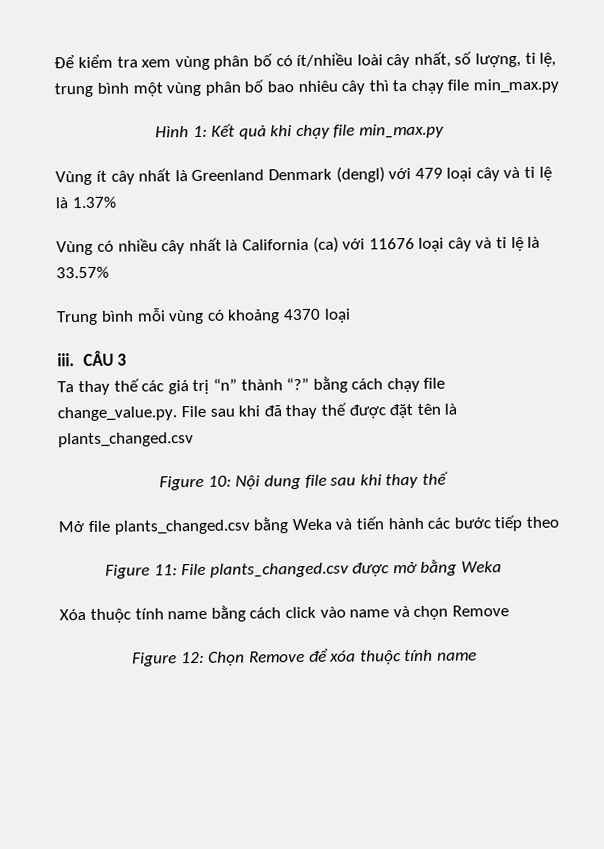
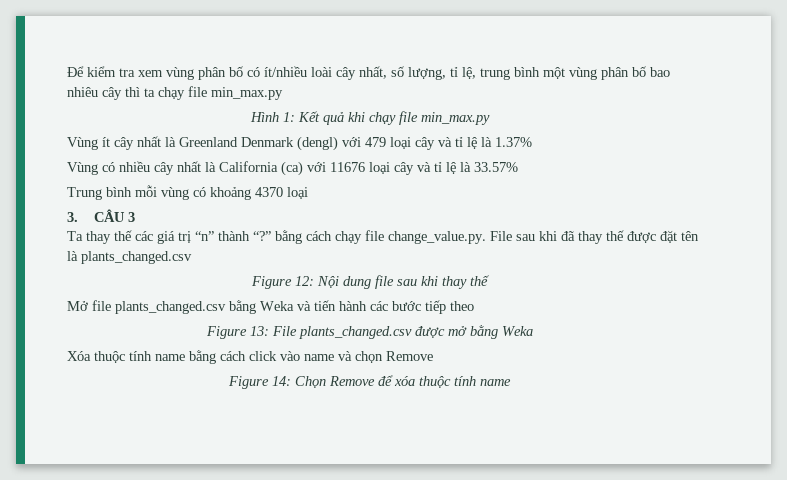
[57,353,76,367] iii. -> [67,212,79,222] 3.
[207,475,232,487] 10: -> [295,276,314,286] 12:
[153,564,178,576] 11: -> [249,326,269,336] 13:
[180,651,205,664] 12: -> [272,376,291,386] 14:

